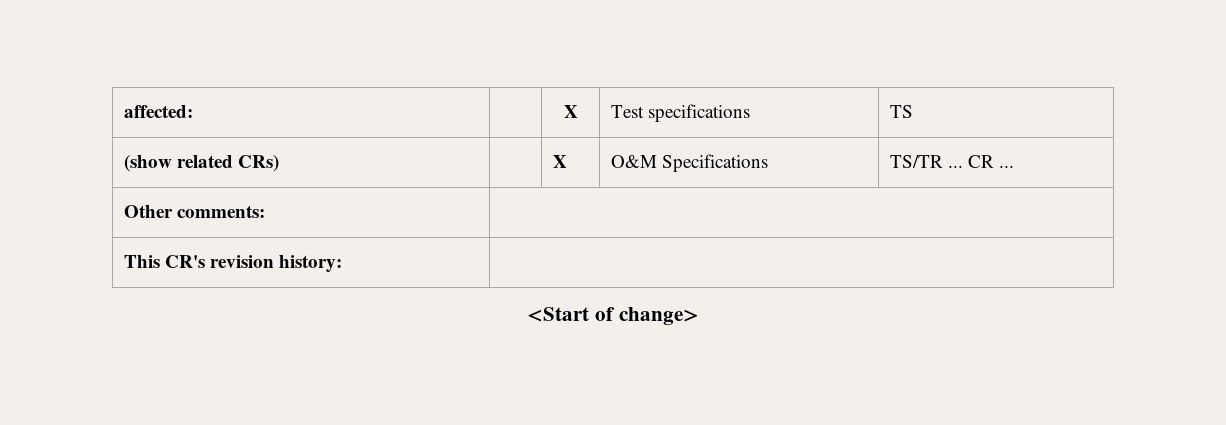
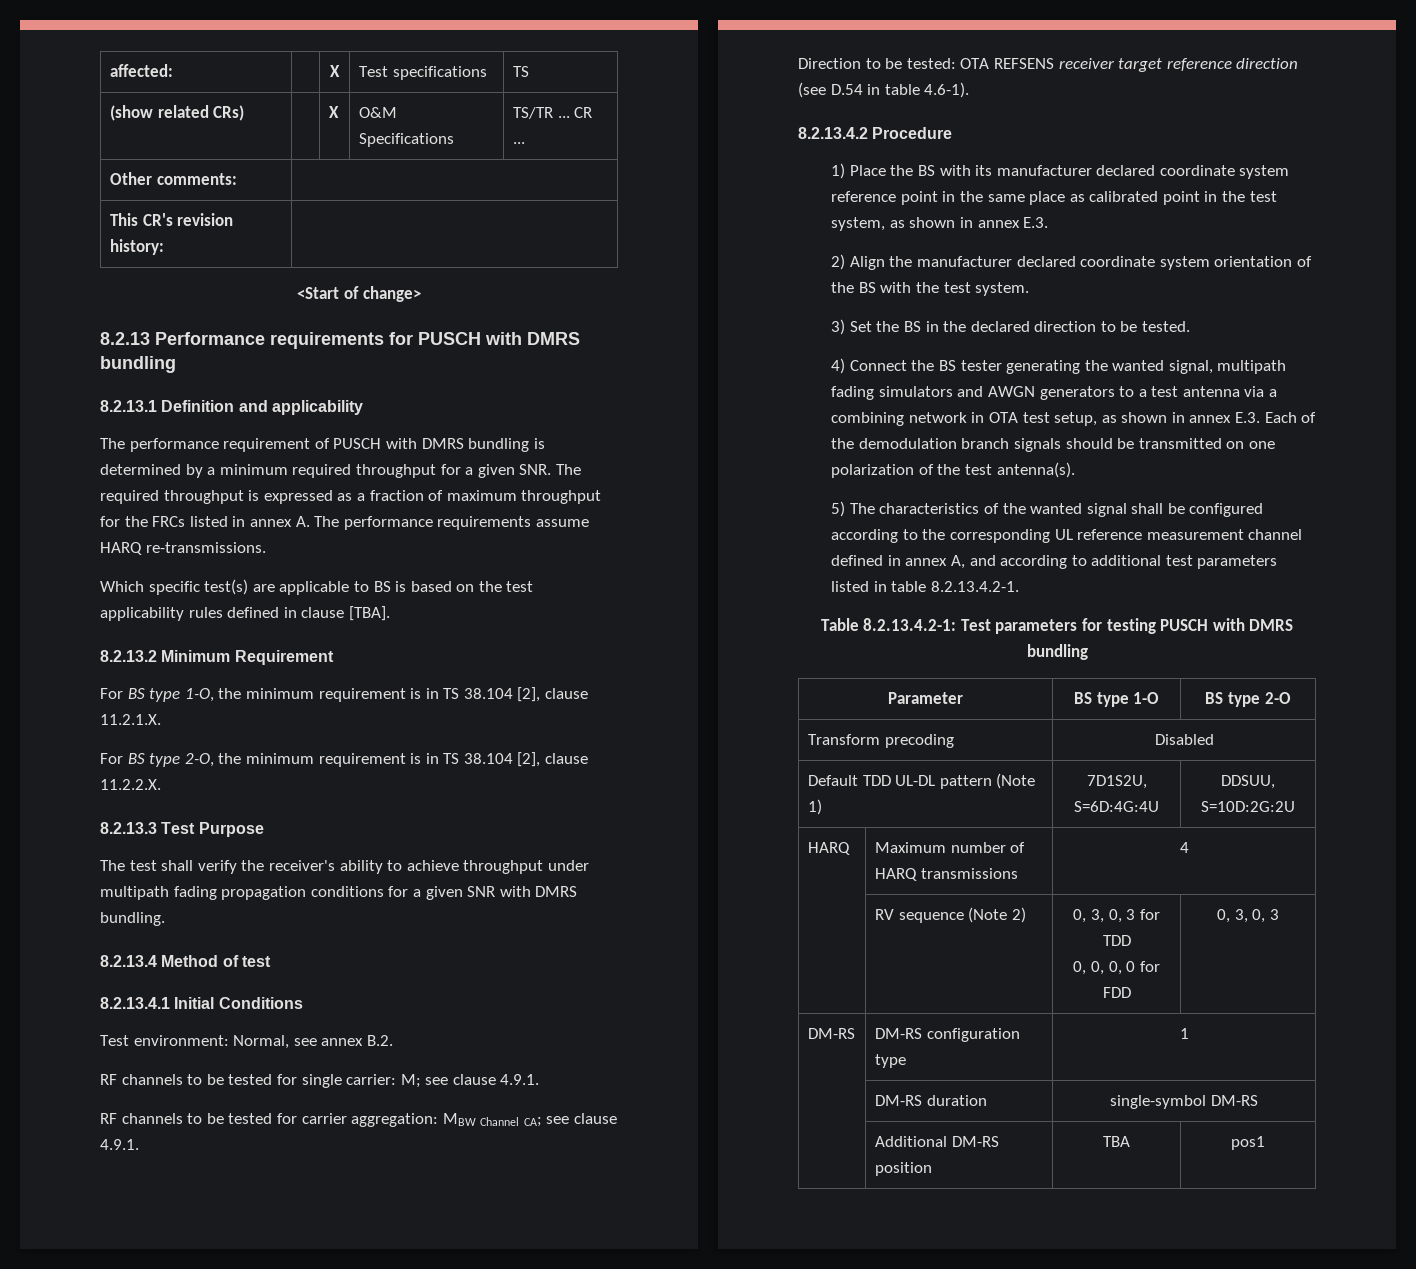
(699, 316) none -> [100,332,580,349] [100,356,176,373] [100,400,363,415] [100,438,545,452] [100,464,581,478] [100,490,602,504] [100,516,589,530] [100,542,266,555] [100,579,534,595] [100,606,390,621] [100,650,334,665] [100,687,589,702] [100,714,161,725] [100,752,589,767] [100,779,161,790] [100,822,264,837] [100,860,589,874] [100,886,578,900] [100,912,165,926] [100,955,271,967] [100,997,303,1009] [100,1035,393,1049] [100,1074,540,1088] [100,1113,618,1127] [100,1139,139,1150] [798,58,1299,72] [798,82,970,98] [798,127,953,139] [831,163,1290,179] [831,191,1277,205] [831,217,1049,231] [831,254,1312,270] [831,282,1030,296] [831,319,1191,335] [831,358,1287,374] [831,386,1278,400] [831,412,1317,426] [831,438,1275,452] [831,462,1075,478] [831,501,1264,517] [831,529,1303,543] [831,555,1278,569] [831,581,1019,592] [820,618,1294,634] [1026,644,1088,660] [888,692,963,704] [1073,692,1160,707] [1205,692,1291,707] [807,734,954,748] [1154,734,1214,745] [807,773,1036,789] [807,799,822,815] [1086,775,1147,789] [1074,801,1159,812] [1221,775,1275,789] [1201,801,1295,812] [807,842,850,855] [874,842,1026,853] [874,868,1018,881] [1179,842,1189,853] [874,907,1026,923] [1073,909,1160,923] [1102,935,1131,946] [1073,961,1160,975] [1102,987,1131,998] [1217,909,1279,923] [807,1028,855,1039] [874,1028,1020,1042] [874,1054,906,1068] [1179,1028,1189,1039] [874,1095,987,1106] [1110,1095,1258,1109] [874,1136,999,1147] [874,1162,932,1176] [1103,1136,1130,1147] [1231,1136,1265,1150] // 8.2.13 Performance requirements for PUSCH with DMRS bundling // 8.2.13.1 Definition and applicability // The performance requirement of PUSCH with DMRS bundling is determined by a minimum required throughput for a given SNR. The required throughput is expressed as a fraction of maximum throughput for the FRCs listed in annex A. The performance requirements assume HARQ re-transmissions. // Which specific test(s) are applicable to BS is based on the test applicability rules defined in clause [TBA]. // 8.2.13.2 Minimum Requirement // For BS type 1-O, the minimum requirement is in TS 38.104 [2], clause 11.2.1.X. // For BS type 2-O, the minimum requirement is in TS 38.104 [2], clause 11.2.2.X. // 8.2.13.3 Test Purpose // The test shall verify the receiver's ability to achieve throughput under multipath fading propagation conditions for a given SNR with DMRS bundling. // 8.2.13.4 Method of test // 8.2.13.4.1 Initial Conditions // Test environment: Normal, see annex B.2. // RF channels to be tested for single carrier: M; see clause 4.9.1. // RF channels to be tested for carrier aggregation: MBW Channel CA; see clause 4.9.1. // Direction to be tested: OTA REFSENS receiver target reference direction (see D.54 in table 4.6-1). // 8.2.13.4.2 Procedure // 1) Place the BS with its manufacturer declared coordinate system reference point in the same place as calibrated point in the test system, as shown in annex E.3. // 2) Align the manufacturer declared coordinate system orientation of the BS with the test system. // 3) Set the BS in the declared direction to be tested. // 4) Connect the BS tester generating the wanted signal, multipath fading simulators and AWGN generators to a test antenna via a combining network in OTA test setup, as shown in annex E.3. Each of the demodulation branch signals should be transmitted on one polarization of the test antenna(s). // 5) The characteristics of the wanted signal shall be configured according to the corresponding UL reference measurement channel defined in annex A, and according to additional test parameters listed in table 8.2.13.4.2-1. // Table 8.2.13.4.2-1: Test parameters for testing PUSCH with DMRS bundling // Parameter | BS type 1-O | BS type 2-O // Transform precoding | Disabled // Default TDD UL-DL pattern (Note 1) | 7D1S2U, S=6D:4G:4U | DDSUU, S=10D:2G:2U // HARQ | Maximum number of HARQ transmissions | 4 // | RV sequence (Note 2) | 0, 3, 0, 3 for TDD // 0, 0, 0, 0 for FDD | 0, 3, 0, 3 // DM-RS | DM-RS configuration type | 1 // | DM-RS duration | single-symbol DM-RS // | Additional DM-RS position | TBA | pos1

